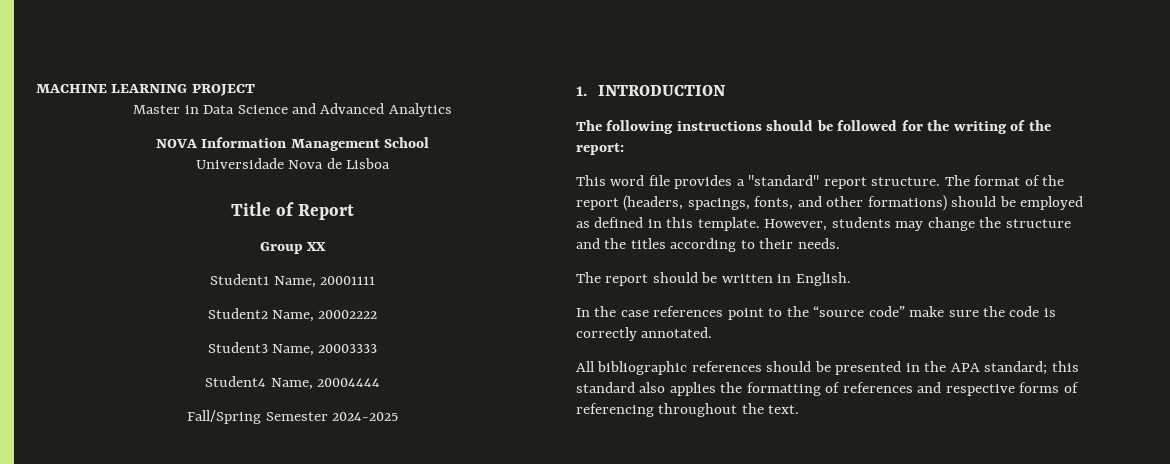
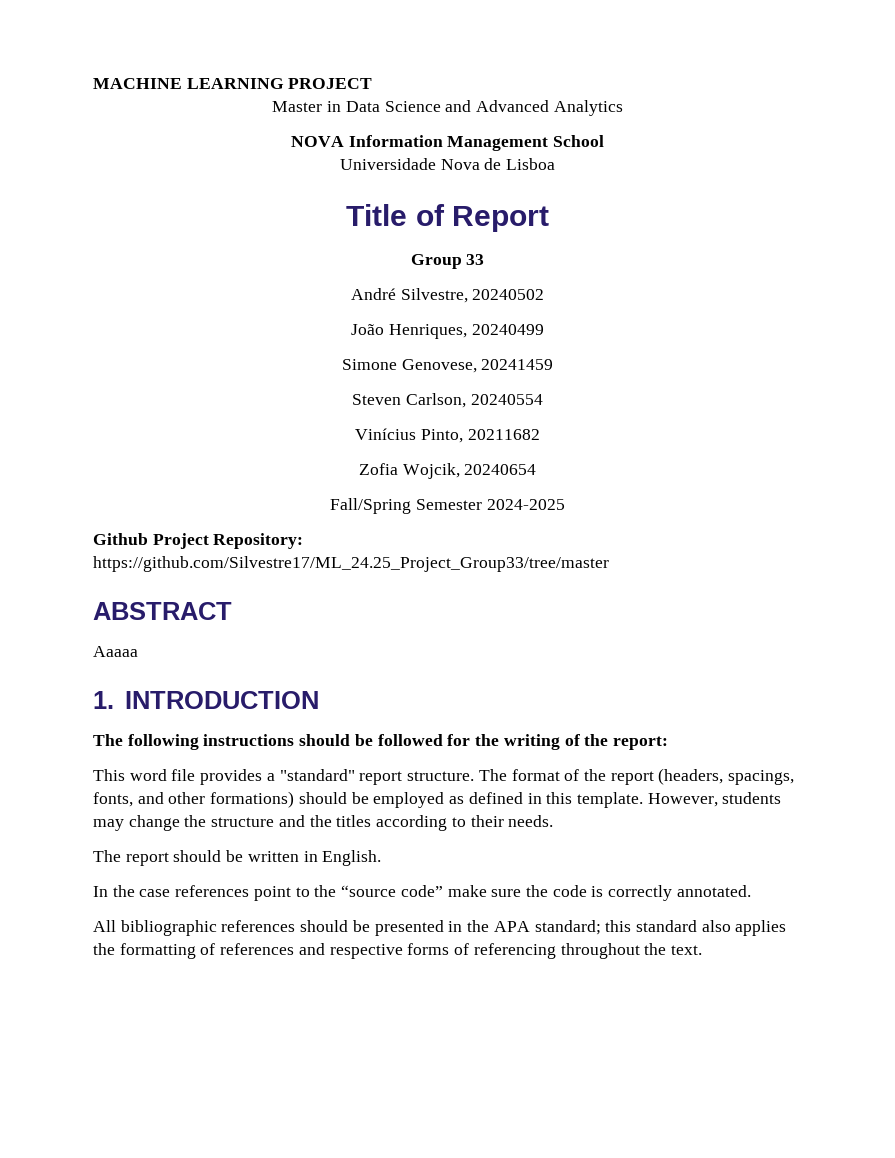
[306,242,327,251] [210,274,375,288] [207,308,378,322] [207,342,378,356] [205,376,380,390] [187,410,398,424] XX // Student1 Name, 20001111 // Student2 Name, 20002222 // Student3 Name, 20003333 // Student4 Name, 20004444 // Fall/Spring Semester 2024-2025 -> [466,254,485,265] [350,288,545,303] [351,324,544,339] [341,359,554,373] [352,393,543,408] [355,428,540,443] [358,463,537,479] [330,498,565,514] [93,533,304,549] [93,556,609,572] [93,602,232,620] [93,646,138,657] 33 // André Silvestre, 20240502 // João Henriques, 20240499 // Simone Genovese, 20241459 // Steven Carlson, 20240554 // Vinícius Pinto, 20211682 // Zofia Wojcik, 20240654 // Fall/Spring Semester 2024-2025 // Github Project Repository: https://github.com/Silvestre17/ML_24.25_Project_Group33/tree/master // ABSTRACT // Aaaaa

